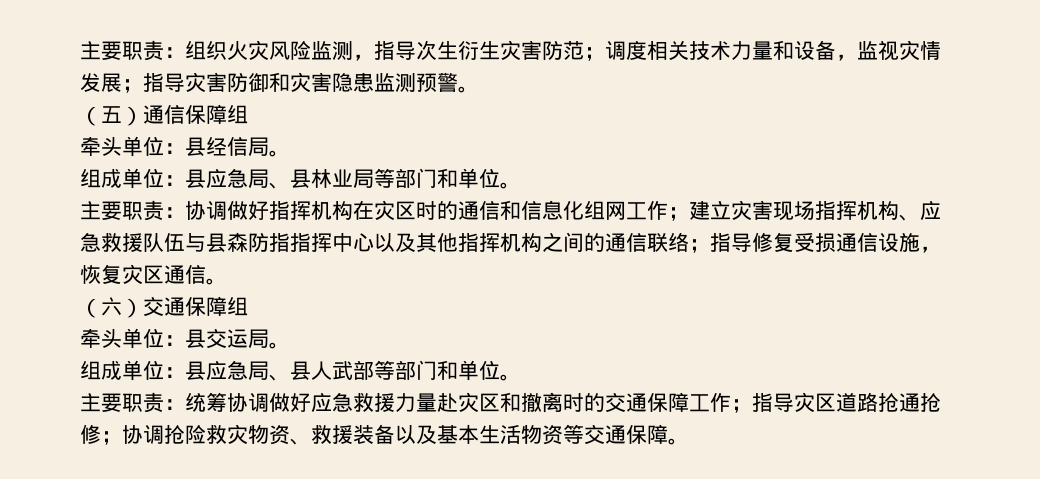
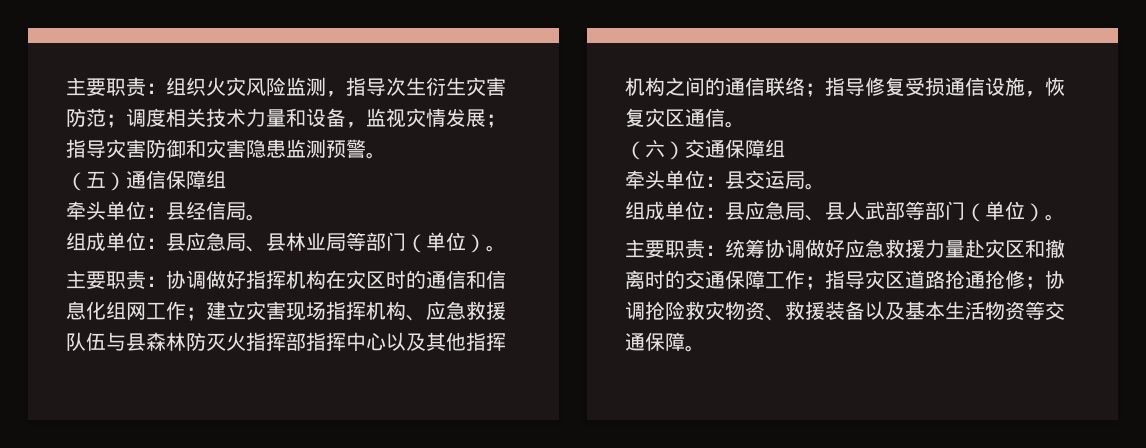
[437,168,500,189] 和单位 -> [406,232,486,253] （单位）
[248,233,290,252] 防指 -> [166,332,306,351] 林防灭火指挥部
[437,360,500,381] 和单位 -> [965,201,1045,222] （单位）

